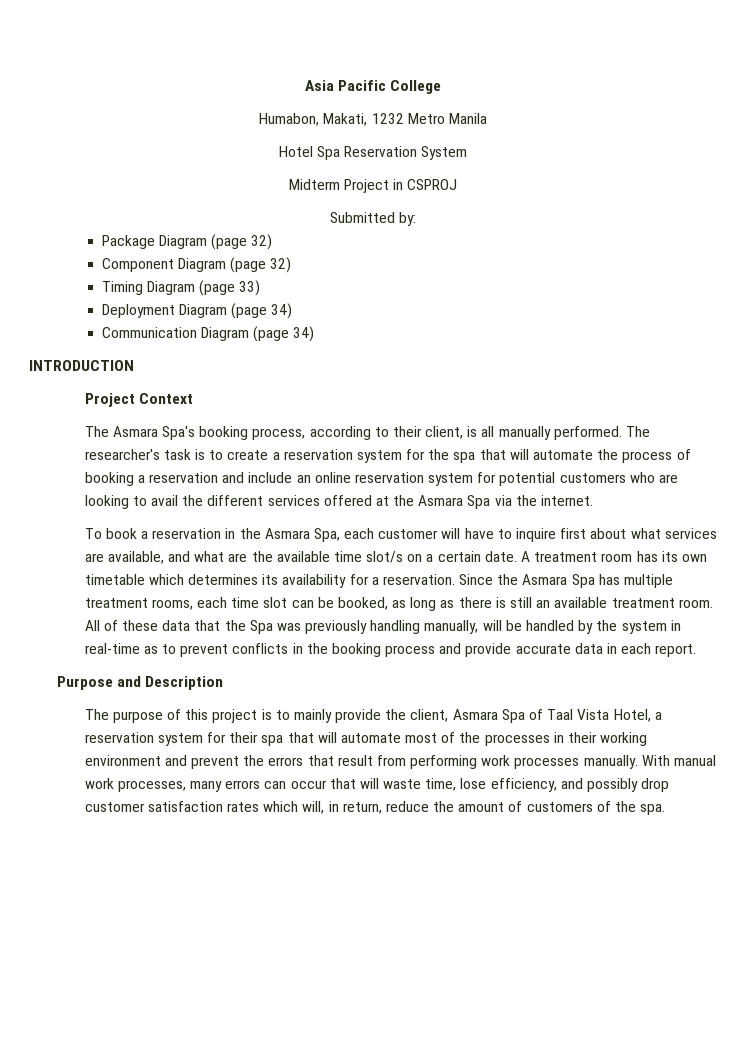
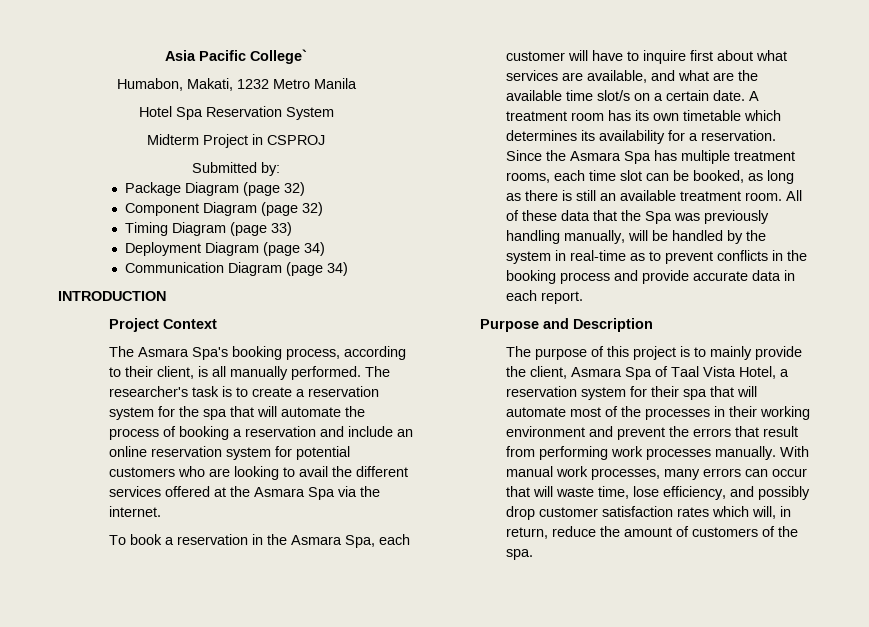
[390,80,442,94] College -> [250,49,307,64] College`

